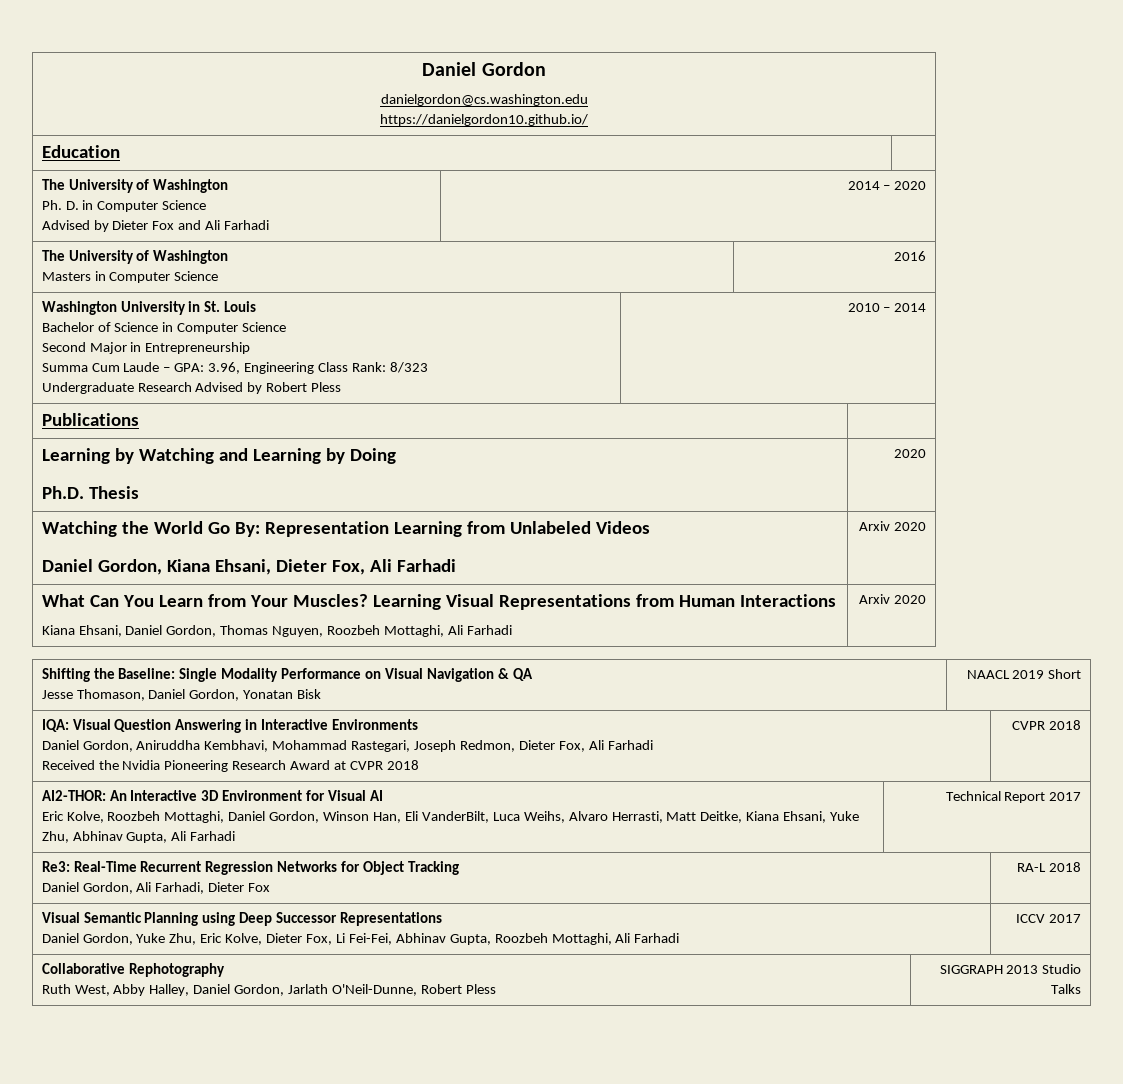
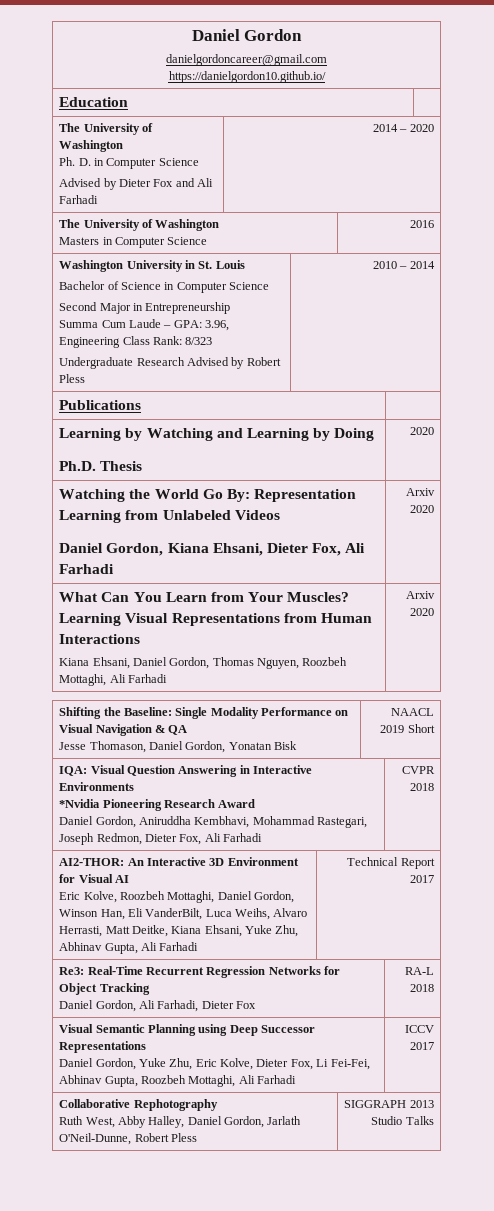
[380,94,588,106] danielgordon@cs.washington.edu -> [166,54,327,66] danielgordoncareer@gmail.com
(419, 724) none -> [59,799,256,811] // *Nvidia Pioneering Research Award
[41,760,419,772] // Received the Nvidia Pioneering Research Award at CVPR 2018 -> (263, 837) none

